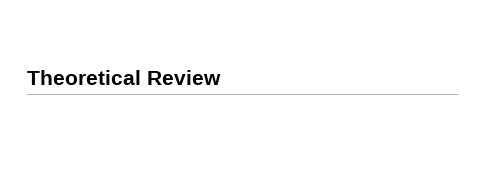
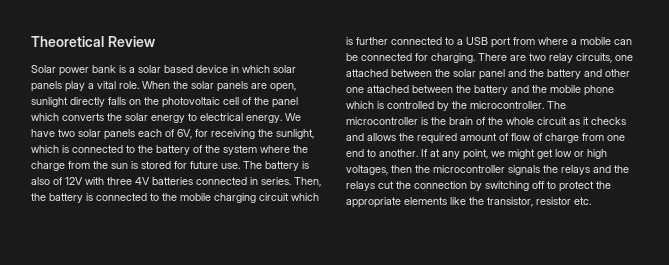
(221, 77) none -> [31,65,296,76] [31,81,296,92] [31,97,298,108] [31,113,301,123] [31,129,314,140] [31,145,308,155] [31,161,309,171] [31,177,321,187] [31,193,319,203] [346,37,632,48] [346,53,633,63] [346,69,630,80] [346,85,614,96] [346,101,566,111] [346,117,626,125] [346,133,625,144] [346,149,607,160] [346,165,629,175] [346,181,611,192] [346,197,591,208] // Solar power bank is a solar based device in which solar panels play a vital role. When the solar panels are open, sunlight directly falls on the photovoltaic cell of the panel which converts the solar energy to electrical energy. We have two solar panels each of 6V, for receiving the sunlight, which is connected to the battery of the system where the charge from the sun is stored for future use. The battery is also of 12V with three 4V batteries connected in series. Then, the battery is connected to the mobile charging circuit which is further connected to a USB port from where a mobile can be connected for charging. There are two relay circuits, one attached between the solar panel and the battery and other one attached between the battery and the mobile phone which is controlled by the microcontroller. The microcontroller is the brain of the whole circuit as it checks and allows the required amount of flow of charge from one end to another. If at any point, we might get low or high voltages, then the microcontroller signals the relays and the relays cut the connection by switching off to protect the appropriate elements like the transistor, resistor etc.

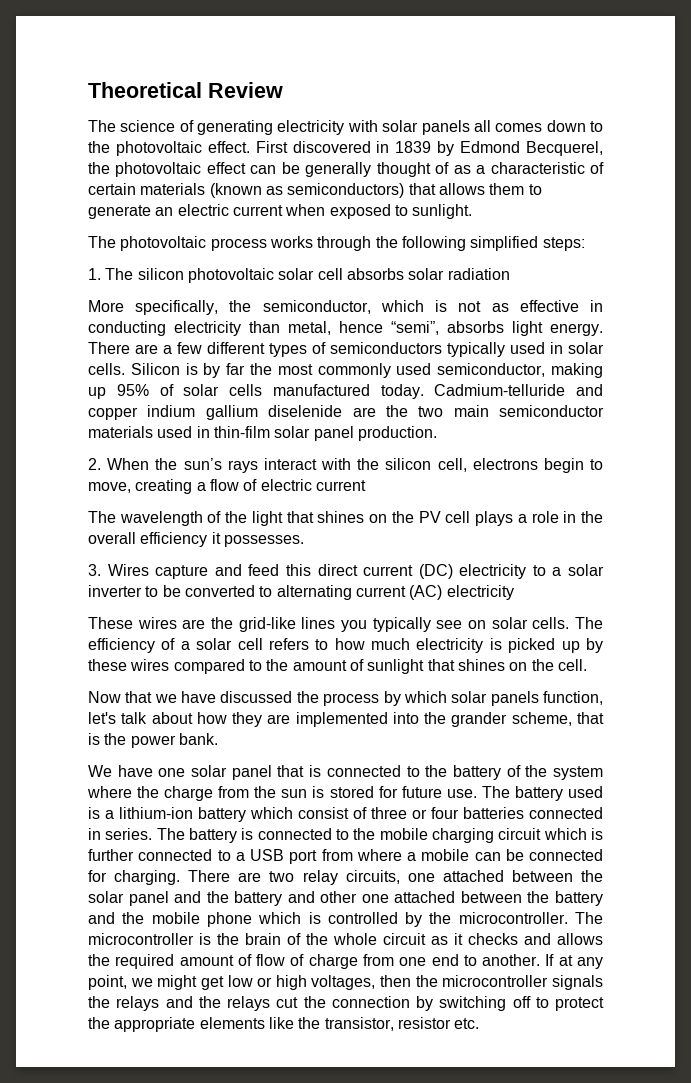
[31,65,296,76] [31,81,296,92] [31,97,298,108] [31,113,301,123] [31,129,314,140] [31,145,59,153] Solar power bank is a solar based device in which solar panels play a vital role. When the solar panels are open, sunlight directly falls on the photovoltaic cell of the panel which converts the solar energy to electrical energy. We have two solar panels each of 6V, for receiving the sunlight, which -> [88,120,604,135] [88,141,604,156] [88,162,604,177] [88,183,542,198] [88,204,473,219] [88,236,585,251] [88,268,510,283] [88,300,603,315] [88,321,603,336] [88,342,604,357] [88,363,603,378] [88,384,603,399] [88,405,604,420] [88,426,437,441] [88,458,604,473] [88,479,366,494] [88,511,604,526] [88,532,304,547] [88,564,604,579] [88,585,514,600] [88,617,603,632] [88,638,603,653] [88,659,587,674] [88,691,604,706] [88,712,604,727] [88,733,218,748] [88,765,305,780] The science of generating electricity with solar panels all comes down to the photovoltaic effect. First discovered in 1839 by Edmond Becquerel, the photovoltaic effect can be generally thought of as a characteristic of certain materials (known as semiconductors) that allows them to generate an electric current when exposed to sunlight. // The photovoltaic process works through the following simplified steps: // 1. The silicon photovoltaic solar cell absorbs solar radiation // More specifically, the semiconductor, which is not as effective in conducting electricity than metal, hence “semi”, absorbs light energy. There are a few different types of semiconductors typically used in solar cells. Silicon is by far the most commonly used semiconductor, making up 95% of solar cells manufactured today. Cadmium-telluride and copper indium gallium diselenide are the two main semiconductor materials used in thin-film solar panel production. // 2. When the sun’s rays interact with the silicon cell, electrons begin to move, creating a flow of electric current // The wavelength of the light that shines on the PV cell plays a role in the overall efficiency it possesses. // 3. Wires capture and feed this direct current (DC) electricity to a solar inverter to be converted to alternating current (AC) electricity // These wires are the grid-like lines you typically see on solar cells. The efficiency of a solar cell refers to how much electricity is picked up by these wires compared to the amount of sunlight that shines on the cell. // Now that we have discussed the process by which solar panels function, let's talk about how they are implemented into the grander scheme, that is the power bank. // We have one solar panel that
[302,161,309,169] [31,177,150,185] is also of 12V with three 4V -> [568,786,603,798] [88,807,459,822] used is a lithium-ion battery which consist of three or four
[294,177,321,187] [31,193,46,201] Then, the -> [156,828,185,840] The

